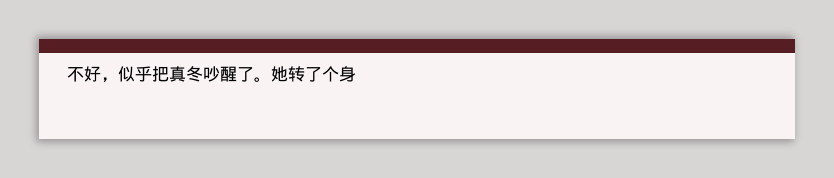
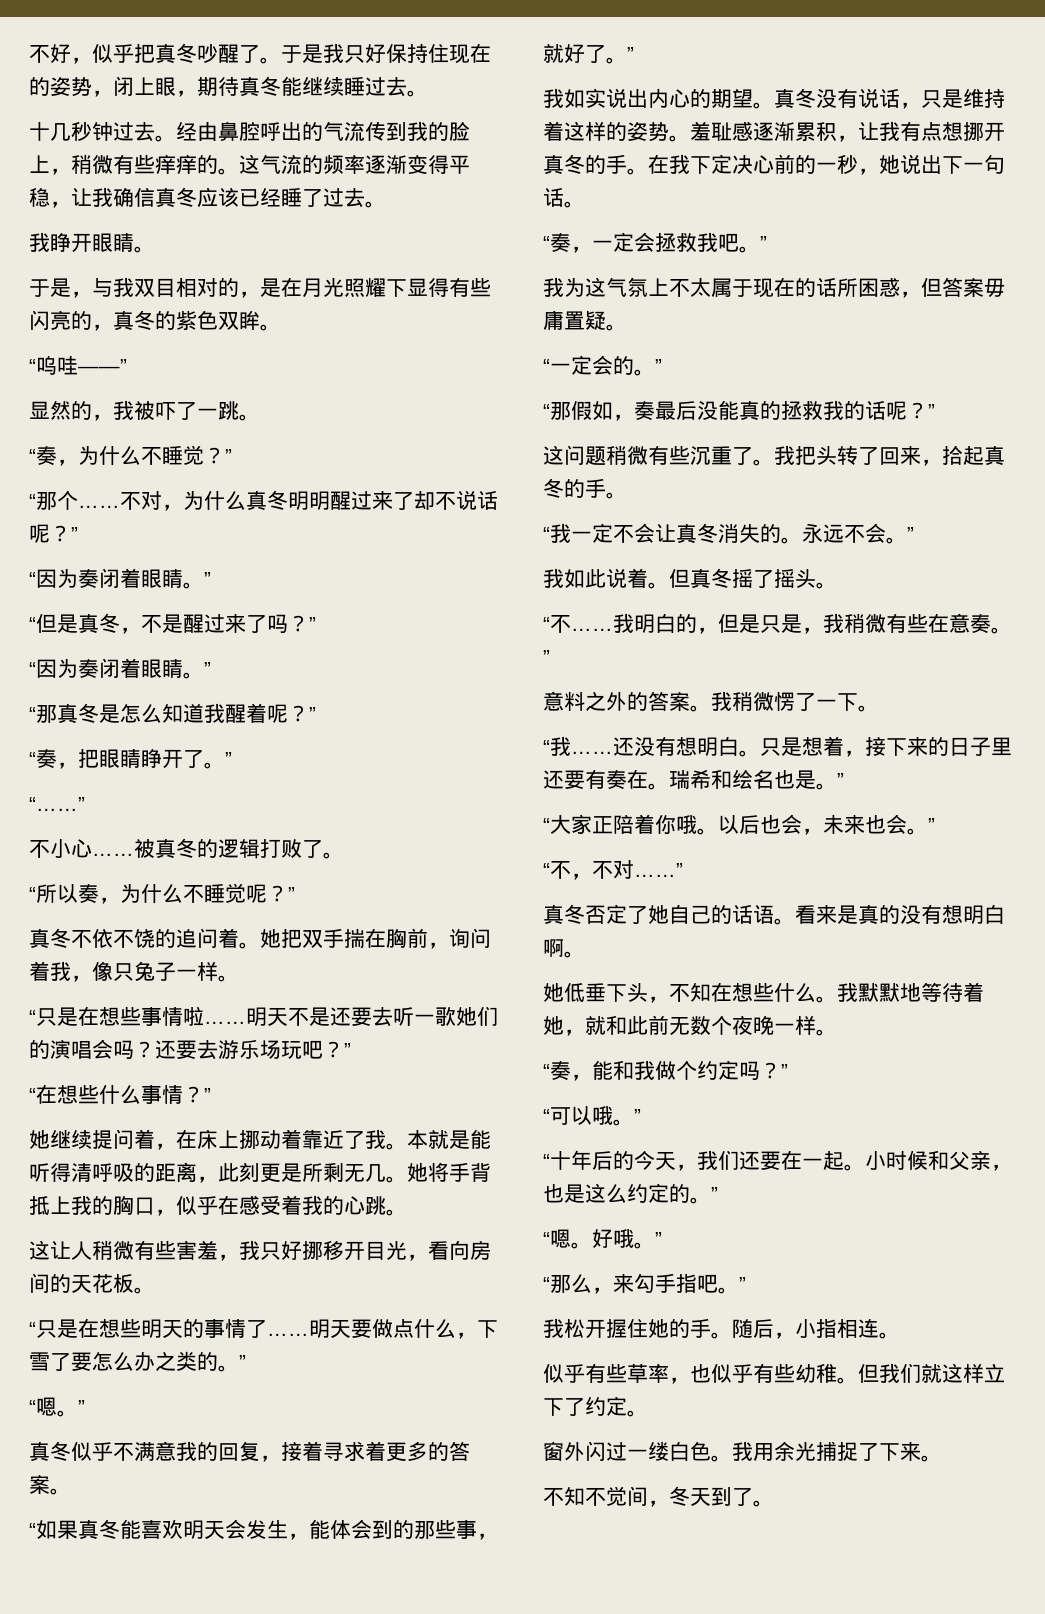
[271,66,356,82] 她转了个身 -> [281,43,491,64] [29,76,428,97] [29,121,470,142] [29,154,470,175] [29,187,386,208] [29,232,155,253] [29,277,491,298] [29,310,281,331] [29,356,127,375] [29,400,260,421] [29,445,232,466] [29,490,498,511] [29,524,78,543] [29,568,211,589] [29,613,316,634] [29,658,211,679] [29,703,316,724] [29,748,232,769] [29,797,85,811] [29,838,344,859] [29,883,295,904] [29,928,491,949] [29,961,239,982] [29,1006,498,1027] [29,1039,351,1060] [29,1084,211,1105] [29,1129,491,1150] [29,1162,491,1183] [29,1195,407,1216] [29,1240,491,1261] [29,1273,155,1294] [29,1318,498,1339] [29,1351,246,1372] [29,1397,85,1417] [29,1441,470,1462] [29,1475,71,1495] [29,1519,498,1540] [543,44,634,64] [543,88,1005,109] [543,121,1005,142] [543,154,1005,175] [543,188,585,208] [543,232,767,253] [543,277,1005,298] [543,310,627,331] [543,355,662,376] [543,400,935,421] [543,445,1005,466] [543,478,627,499] [543,523,914,544] [543,568,837,589] [543,613,1012,634] [543,650,550,664] [543,691,879,712] [543,736,1012,757] [543,769,844,790] [543,814,935,835] [543,860,683,880] [543,904,1005,925] [543,939,585,958] [543,982,984,1003] [543,1015,837,1036] [543,1060,788,1081] [543,1106,641,1126] [543,1150,1012,1171] [543,1183,718,1204] [543,1229,662,1249] [543,1273,746,1294] [543,1318,900,1339] [543,1363,1005,1384] [543,1396,648,1417] [543,1441,942,1462] [543,1486,774,1507] 于是我只好保持住现在的姿势，闭上眼，期待真冬能继续睡过去。 // 十几秒钟过去。经由鼻腔呼出的气流传到我的脸上，稍微有些痒痒的。这气流的频率逐渐变得平稳，让我确信真冬应该已经睡了过去。 // 我睁开眼睛。 // 于是，与我双目相对的，是在月光照耀下显得有些闪亮的，真冬的紫色双眸。 // “呜哇——” // 显然的，我被吓了一跳。 // “奏，为什么不睡觉？” // “那个……不对，为什么真冬明明醒过来了却不说话呢？” // “因为奏闭着眼睛。” // “但是真冬，不是醒过来了吗？” // “因为奏闭着眼睛。” // “那真冬是怎么知道我醒着呢？” // “奏，把眼睛睁开了。” // “……” // 不小心……被真冬的逻辑打败了。 // “所以奏，为什么不睡觉呢？” // 真冬不依不饶的追问着。她把双手揣在胸前，询问着我，像只兔子一样。 // “只是在想些事情啦……明天不是还要去听一歌她们的演唱会吗？还要去游乐场玩吧？” // “在想些什么事情？” // 她继续提问着，在床上挪动着靠近了我。本就是能听得清呼吸的距离，此刻更是所剩无几。她将手背抵上我的胸口，似乎在感受着我的心跳。 // 这让人稍微有些害羞，我只好挪移开目光，看向房间的天花板。 // “只是在想些明天的事情了……明天要做点什么，下雪了要怎么办之类的。” // “嗯。” // 真冬似乎不满意我的回复，接着寻求着更多的答案。 // “如果真冬能喜欢明天会发生，能体会到的那些事，就好了。” // 我如实说出内心的期望。真冬没有说话，只是维持着这样的姿势。羞耻感逐渐累积，让我有点想挪开真冬的手。在我下定决心前的一秒，她说出下一句话。 // “奏，一定会拯救我吧。” // 我为这气氛上不太属于现在的话所困惑，但答案毋庸置疑。 // “一定会的。” // “那假如，奏最后没能真的拯救我的话呢？” // 这问题稍微有些沉重了。我把头转了回来，拾起真冬的手。 // “我一定不会让真冬消失的。永远不会。” // 我如此说着。但真冬摇了摇头。 // “不……我明白的，但是只是，我稍微有些在意奏。” // 意料之外的答案。我稍微愣了一下。 // “我……还没有想明白。只是想着，接下来的日子里还要有奏在。瑞希和绘名也是。” // “大家正陪着你哦。以后也会，未来也会。” // “不，不对……” // 真冬否定了她自己的话语。看来是真的没有想明白啊。 // 她低垂下头，不知在想些什么。我默默地等待着她，就和此前无数个夜晚一样。 // “奏，能和我做个约定吗？” // “可以哦。” // “十年后的今天，我们还要在一起。小时候和父亲，也是这么约定的。” // “嗯。好哦。” // “那么，来勾手指吧。” // 我松开握住她的手。随后，小指相连。 // 似乎有些草率，也似乎有些幼稚。但我们就这样立下了约定。 // 窗外闪过一缕白色。我用余光捕捉了下来。 // 不知不觉间，冬天到了。

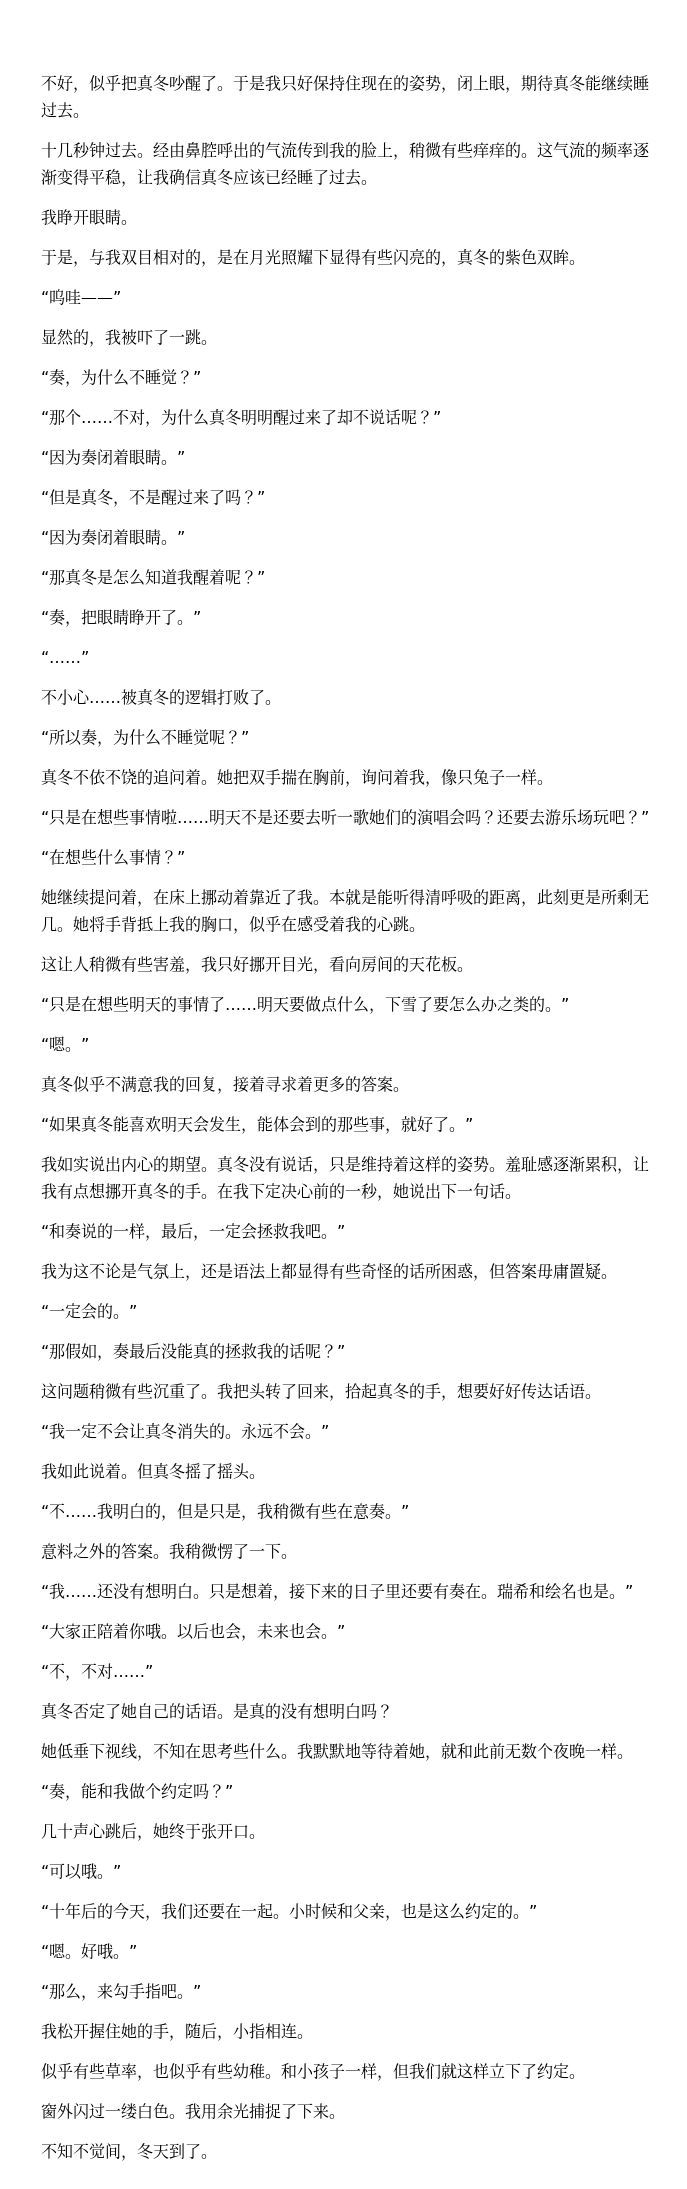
[323,1240,344,1260] 移 -> (265, 964) none
[550,233,571,253] 奏 -> [49,1223,193,1241] 和奏说的一样，最后
[606,277,795,298] 气氛上不太属于现在 -> [89,1263,393,1281] 不论是气氛上，还是语法上都显得有些奇怪
(606, 488) none -> [441,1382,585,1401] ，想要好好传达话语
[795,905,837,924] 看来 -> (233, 1716) none
[543,939,585,958] 啊。 -> [361,1703,393,1719] 吗？
[627,983,648,1002] 头 -> [105,1743,137,1759] 视线
[732,983,753,1002] 想 -> [201,1743,233,1759] 思考
(788, 1071) none -> [41,1822,265,1841] // 几十声心跳后，她终于张开口。
[711,1332,732,1339] 。 -> [169,2035,185,2041] ，
(858, 1380) none -> [281,2063,393,2081] 和小孩子一样，

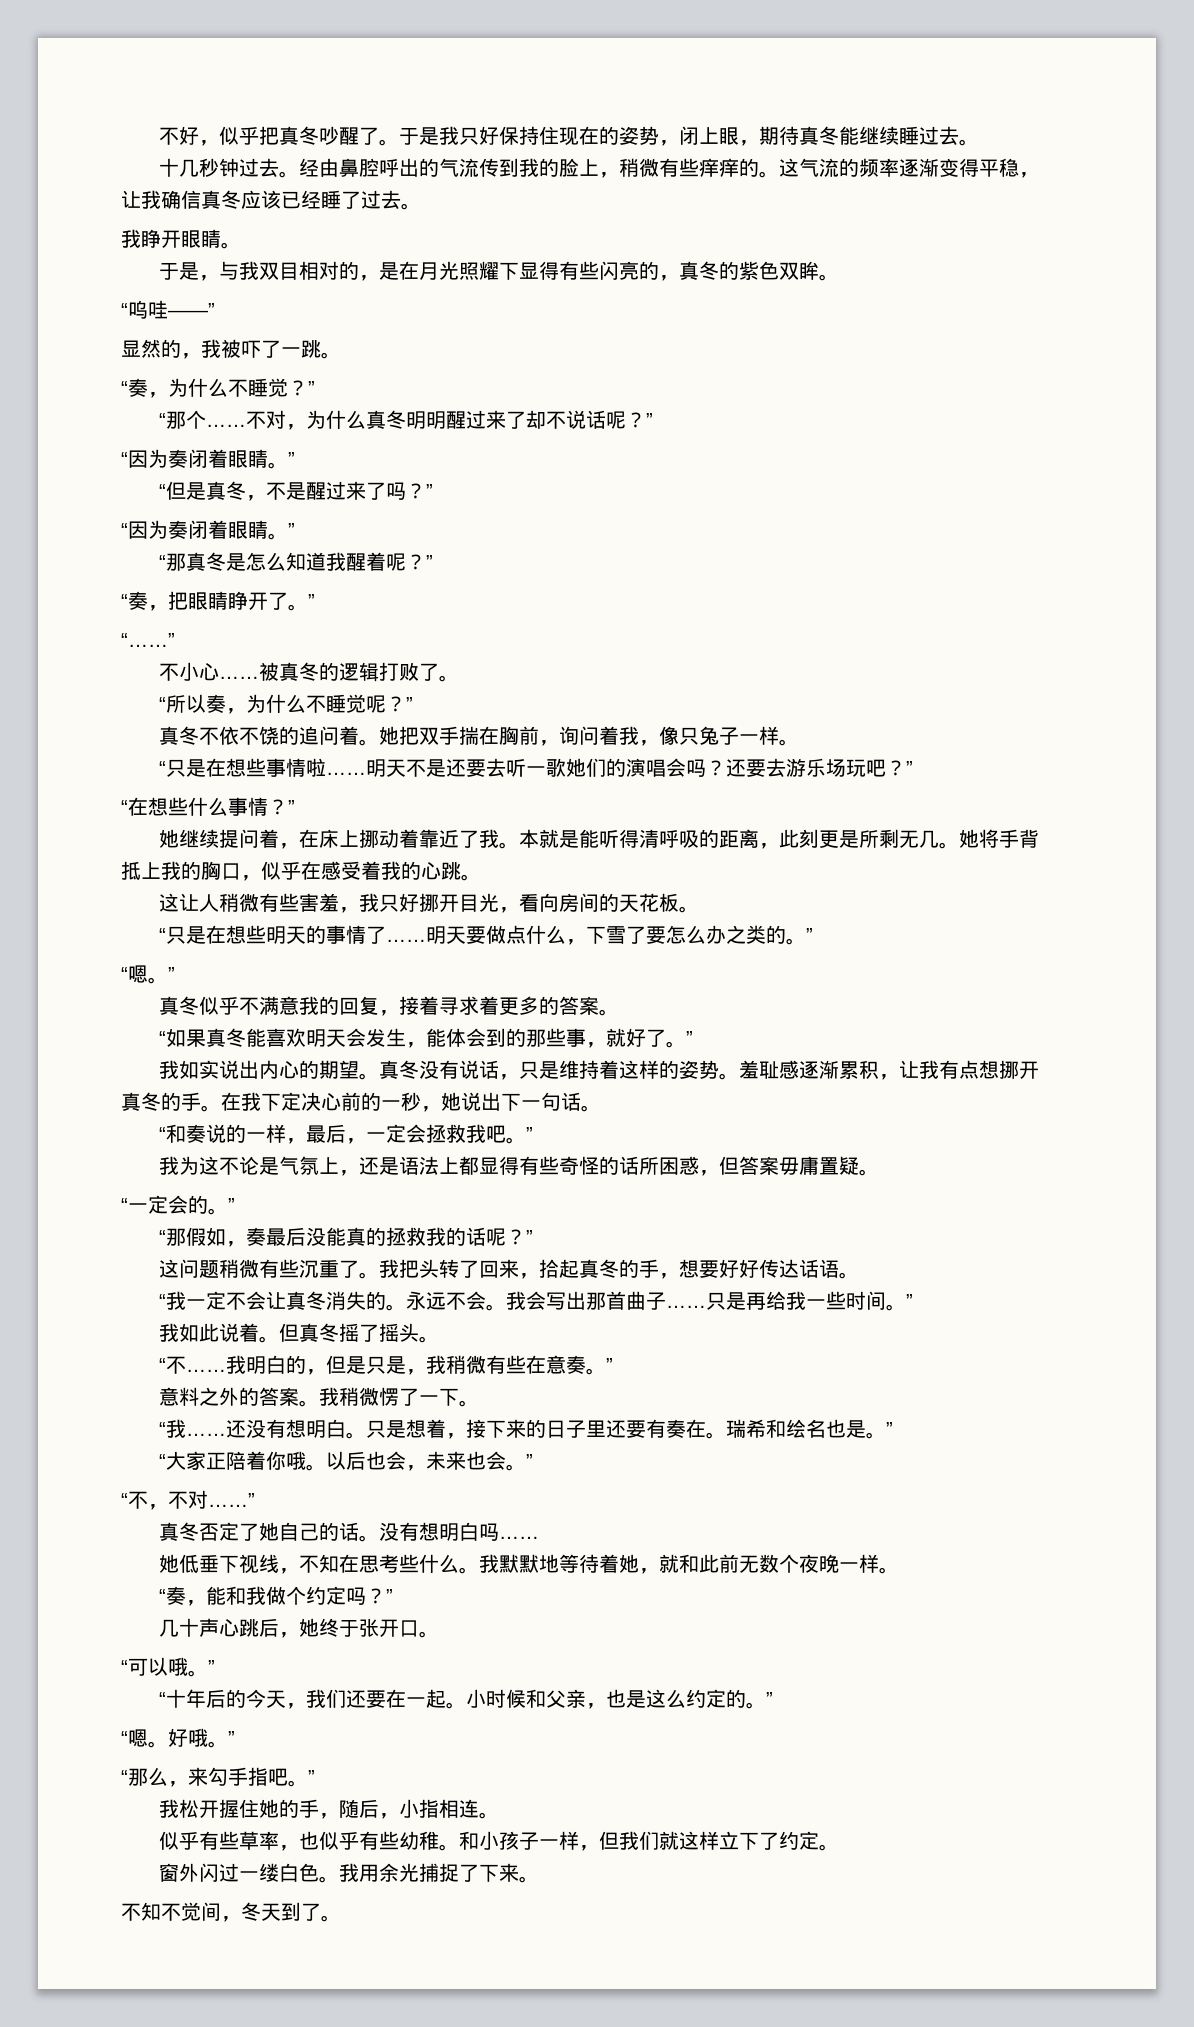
(321, 1436) none -> [505,1291,906,1311] 我会写出那首曲子……只是再给我一些时间。
[201,1702,281,1720] 语。是真的 -> [358,1535,379,1542] 。
[377,1704,393,1718] ？ -> [498,1536,539,1539] ……

